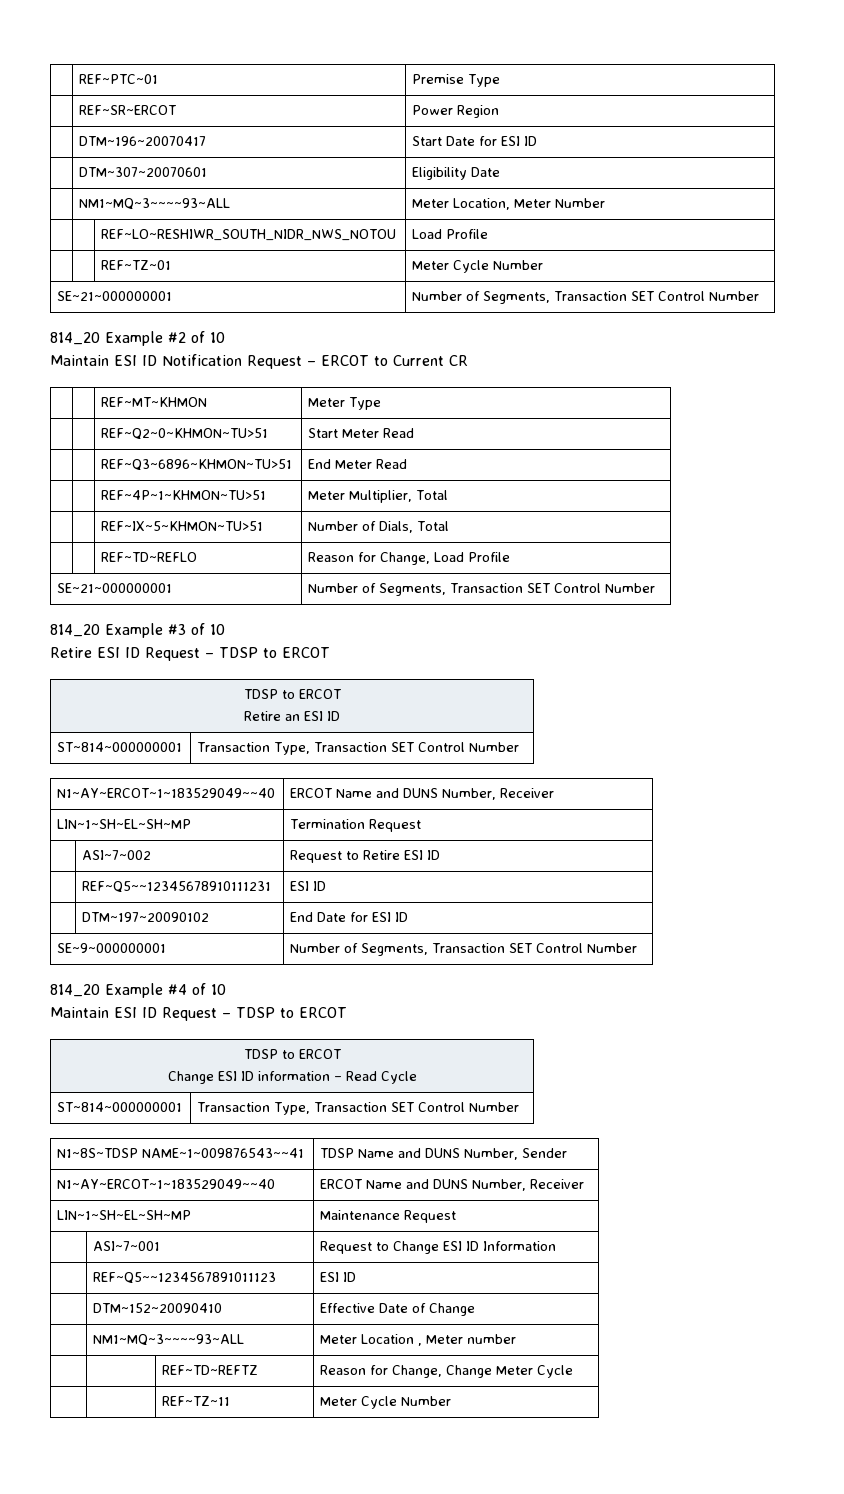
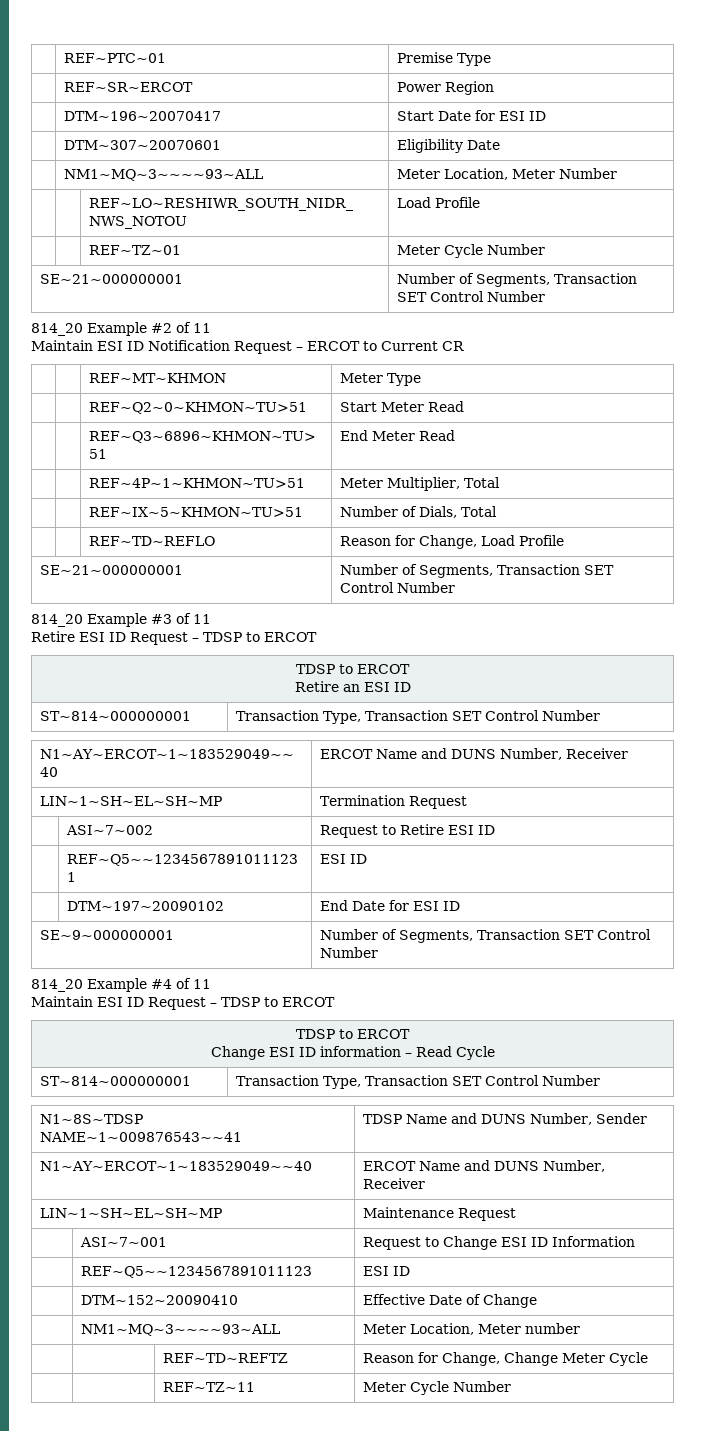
[210,332,225,343] 10 -> [193,323,211,333] 11
[210,624,225,635] 10 -> [193,614,211,624] 11
[211,984,226,995] 10 -> [193,979,211,989] 11
[361,1334,423,1346] Location , -> [410,1323,475,1335] Location,

